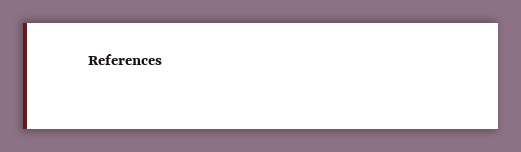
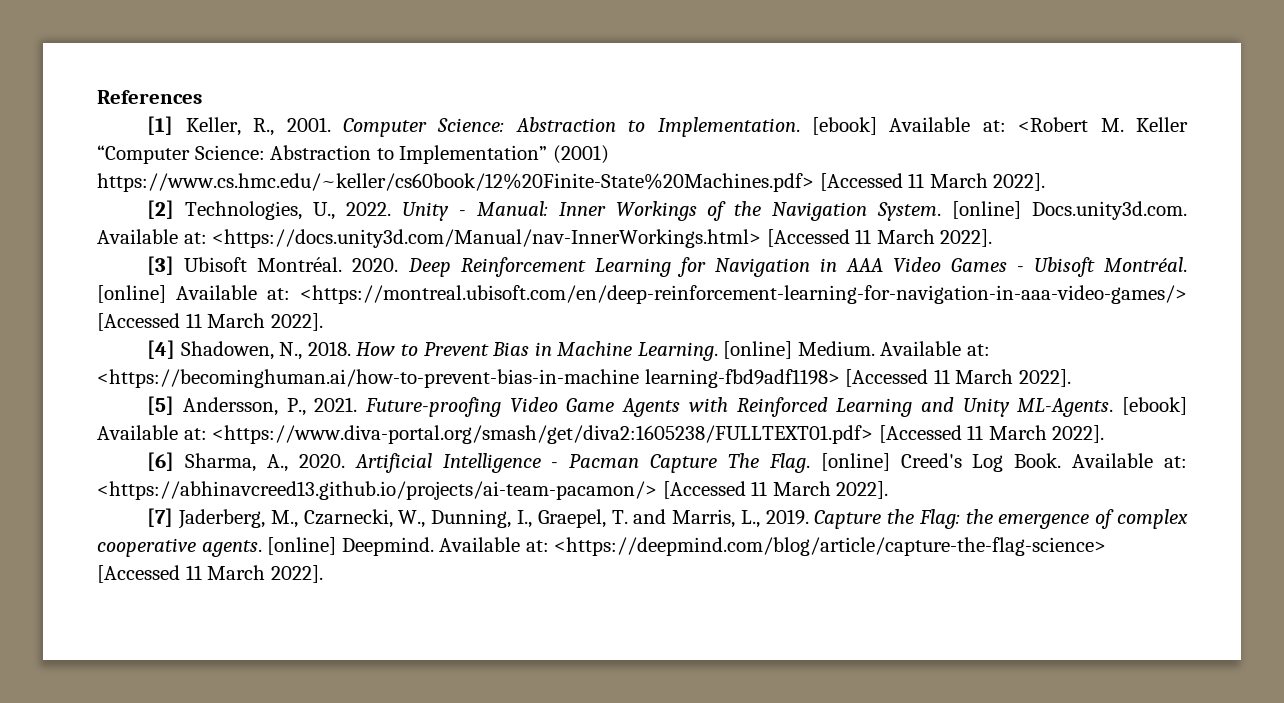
(162, 59) none -> [147,116,1188,137] [97,145,609,164] [97,173,1046,192] [147,200,1187,221] [97,229,993,248] [147,256,1187,277] [97,285,1187,304] [97,313,323,331] [147,340,990,361] [97,369,1071,388] [147,396,1188,417] [97,425,1105,444] [147,452,1187,473] [97,481,889,500] [147,508,1189,529] [97,537,1107,557] [97,565,323,583] // [1] Keller, R., 2001. Computer Science: Abstraction to Implementation. [ebook] Available at: <Robert M. Keller “Computer Science: Abstraction to Implementation” (2001) https://www.cs.hmc.edu/~keller/cs60book/12%20Finite-State%20Machines.pdf> [Accessed 11 March 2022]. // [2] Technologies, U., 2022. Unity - Manual: Inner Workings of the Navigation System. [online] Docs.unity3d.com. Available at: <https://docs.unity3d.com/Manual/nav-InnerWorkings.html> [Accessed 11 March 2022]. // [3] Ubisoft Montréal. 2020. Deep Reinforcement Learning for Navigation in AAA Video Games - Ubisoft Montréal. [online] Available at: <https://montreal.ubisoft.com/en/deep-reinforcement-learning-for-navigation-in-aaa-video-games/> [Accessed 11 March 2022]. // [4] Shadowen, N., 2018. How to Prevent Bias in Machine Learning. [online] Medium. Available at: <https://becominghuman.ai/how-to-prevent-bias-in-machine learning-fbd9adf1198> [Accessed 11 March 2022]. // [5] Andersson, P., 2021. Future-proofing Video Game Agents with Reinforced Learning and Unity ML-Agents. [ebook] Available at: <https://www.diva-portal.org/smash/get/diva2:1605238/FULLTEXT01.pdf> [Accessed 11 March 2022]. // [6] Sharma, A., 2020. Artificial Intelligence - Pacman Capture The Flag. [online] Creed's Log Book. Available at: <https://abhinavcreed13.github.io/projects/ai-team-pacamon/> [Accessed 11 March 2022]. // [7] Jaderberg, M., Czarnecki, W., Dunning, I., Graepel, T. and Marris, L., 2019. Capture the Flag: the emergence of complex cooperative agents. [online] Deepmind. Available at: <https://deepmind.com/blog/article/capture-the-flag-science> [Accessed 11 March 2022].

